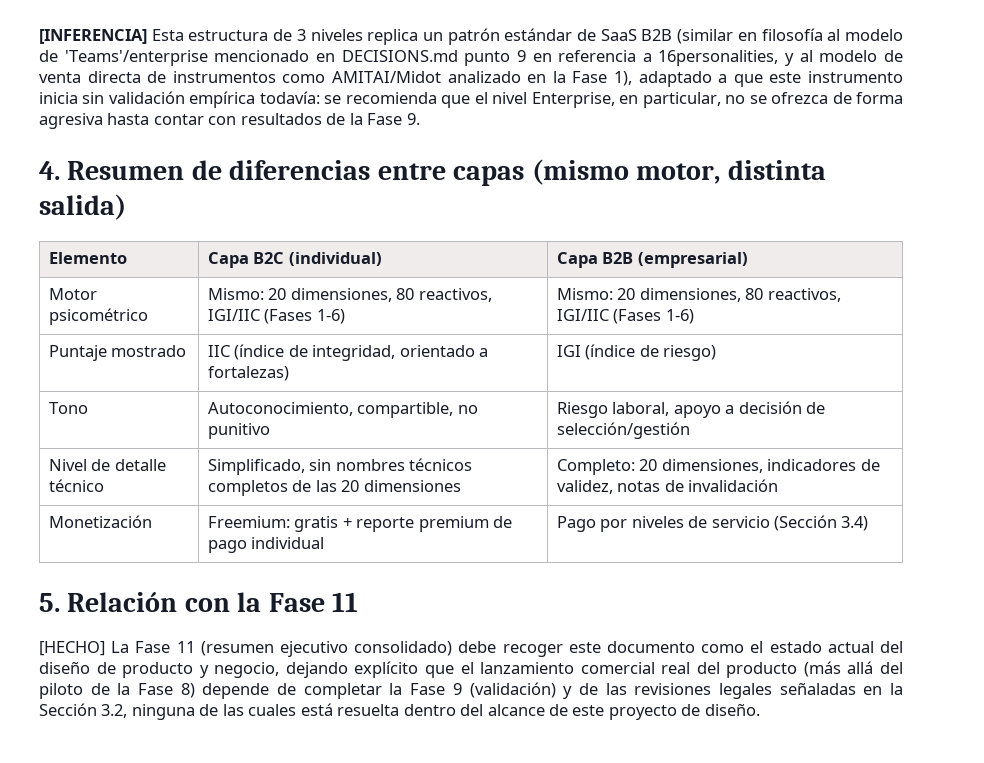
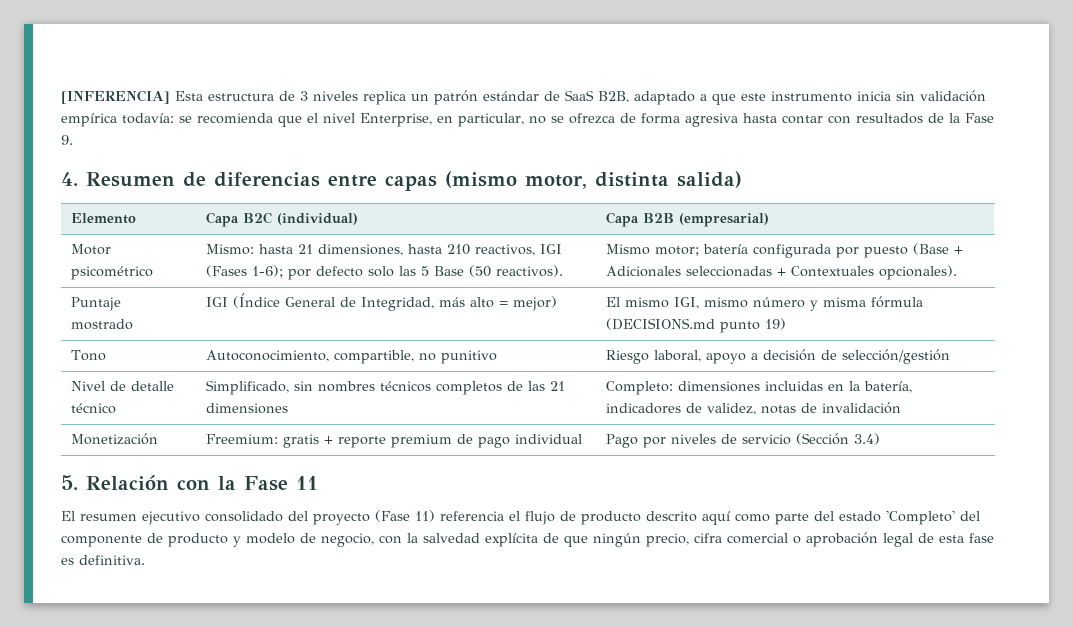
[641,28,904,44] [39,50,903,66] [39,71,633,86] B2B (similar en filosofía al modelo de 'Teams'/enterprise mencionado en DECISIONS.md punto 9 en referencia a 16personalities, y al modelo de venta directa de instrumentos como AMITAI/Midot analizado en la Fase 1), -> [598,91,629,103] B2B,
[268,288,492,302] [207,309,345,324] [556,288,841,302] [556,309,694,324] [48,345,187,361] [207,344,488,361] [207,366,289,381] [556,344,717,361] 20 dimensiones, 80 reactivos, IGI/IIC (Fases 1-6) | Mismo: 20 dimensiones, 80 reactivos, IGI/IIC (Fases 1-6) // Puntaje mostrado | IIC (índice de integridad, orientado a fortalezas) | IGI (índice de riesgo) -> [258,244,562,256] [205,265,563,280] [605,243,963,258] [605,265,957,280] [70,297,121,311] [70,319,133,330] [205,293,557,311] [605,296,923,311] [605,318,786,333] hasta 21 dimensiones, hasta 210 reactivos, IGI (Fases 1-6); por defecto solo las 5 Base (50 reactivos). | Mismo motor; batería configurada por puesto (Base + Adicionales seleccionadas + Contextuales opcionales). // Puntaje mostrado | IGI (Índice General de Integridad, más alto = mejor) | El mismo IGI, mismo número y misma fórmula (DECISIONS.md punto 19)
[341,480,360,492] 20 -> [549,381,565,391] 21
[639,459,763,473] 20 dimensiones, -> [677,381,912,393] dimensiones incluidas en la batería,
[39,641,904,657] [39,661,903,678] [39,682,904,699] [39,703,760,720] [HECHO] La Fase 11 (resumen ejecutivo consolidado) debe recoger este documento como el estado actual del diseño de producto y negocio, dejando explícito que el lanzamiento comercial real del producto (más allá del piloto de la Fase 8) depende de completar la Fase 9 (validación) y de las revisiones legales señaladas en la Sección 3.2, ninguna de las cuales está resuelta dentro del alcance de este proyecto de diseño. -> [61,510,980,525] [61,532,994,547] [61,555,145,565] El resumen ejecutivo consolidado del proyecto (Fase 11) referencia el flujo de producto descrito aquí como parte del estado 'Completo' del componente de producto y modelo de negocio, con la salvedad explícita de que ningún precio, cifra comercial o aprobación legal de esta fase es definitiva.

